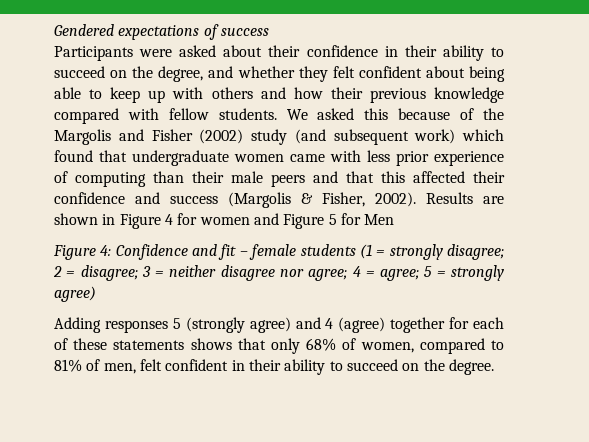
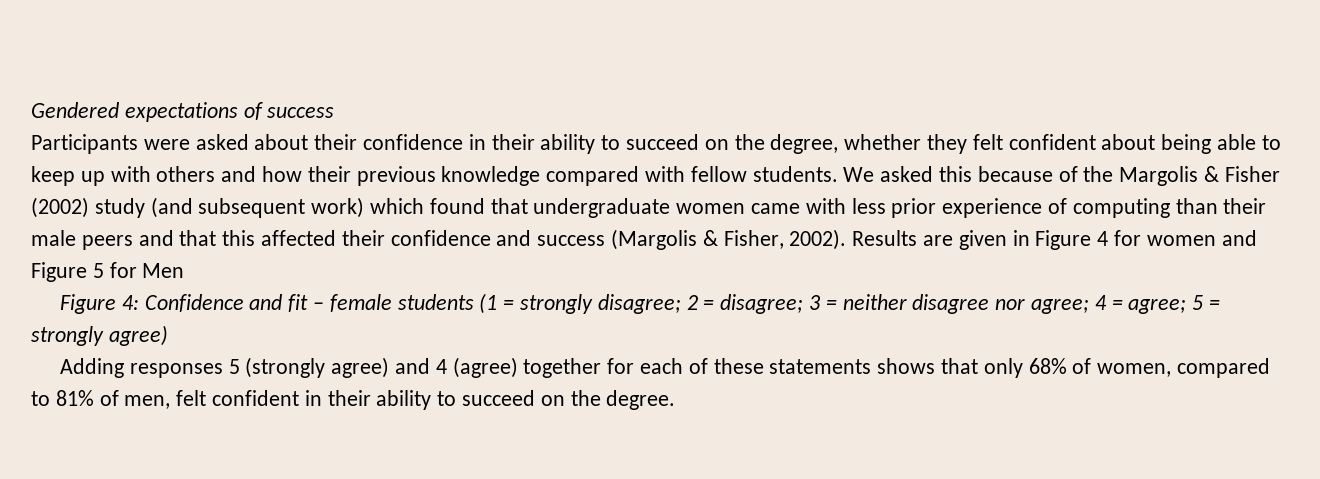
[208,66,234,78] and -> (839, 144) none
[118,129,144,141] and -> [1204,166,1220,182] &
[54,213,98,225] shown -> [958,230,1007,250] given

